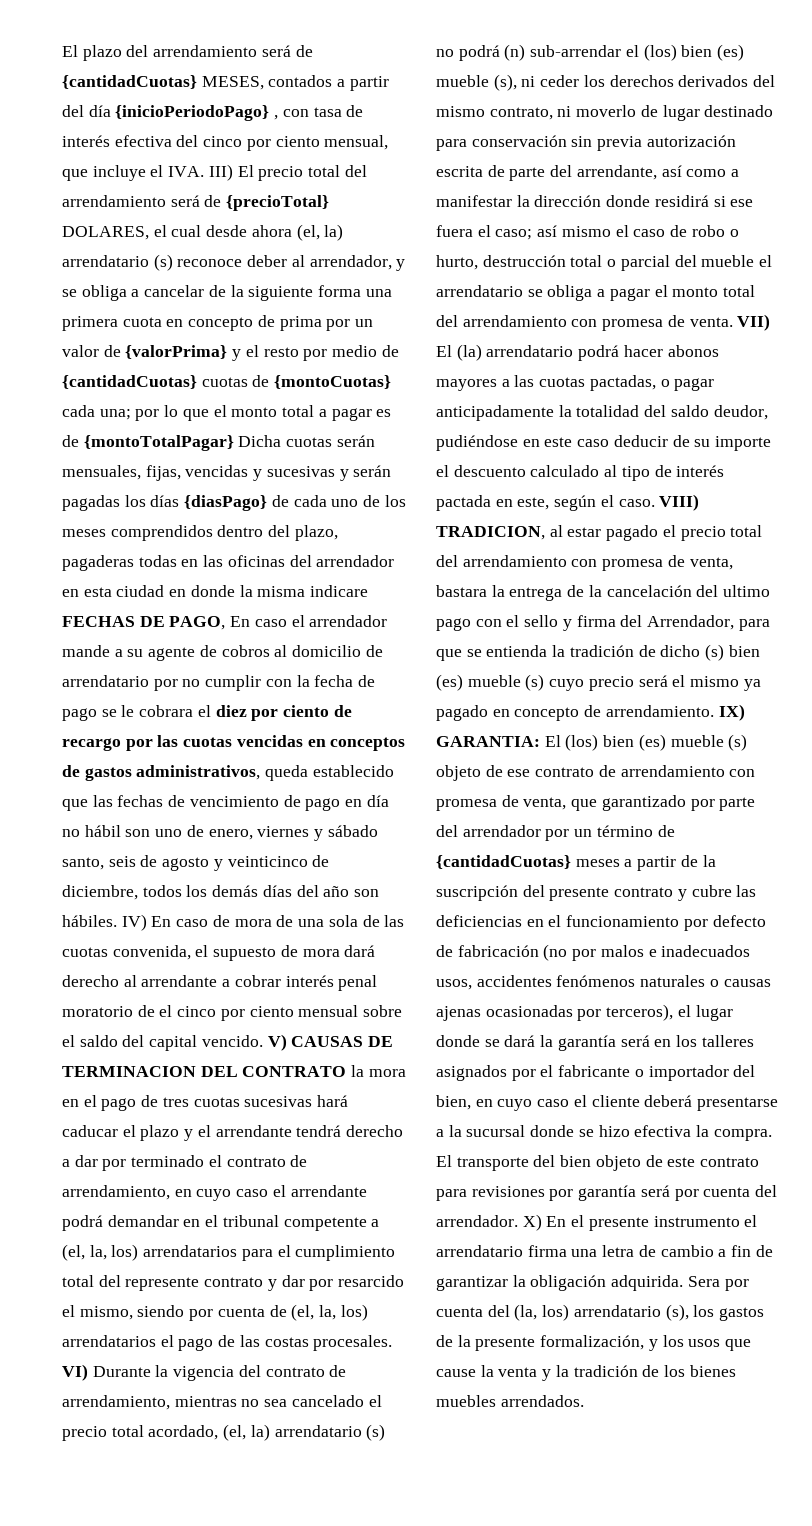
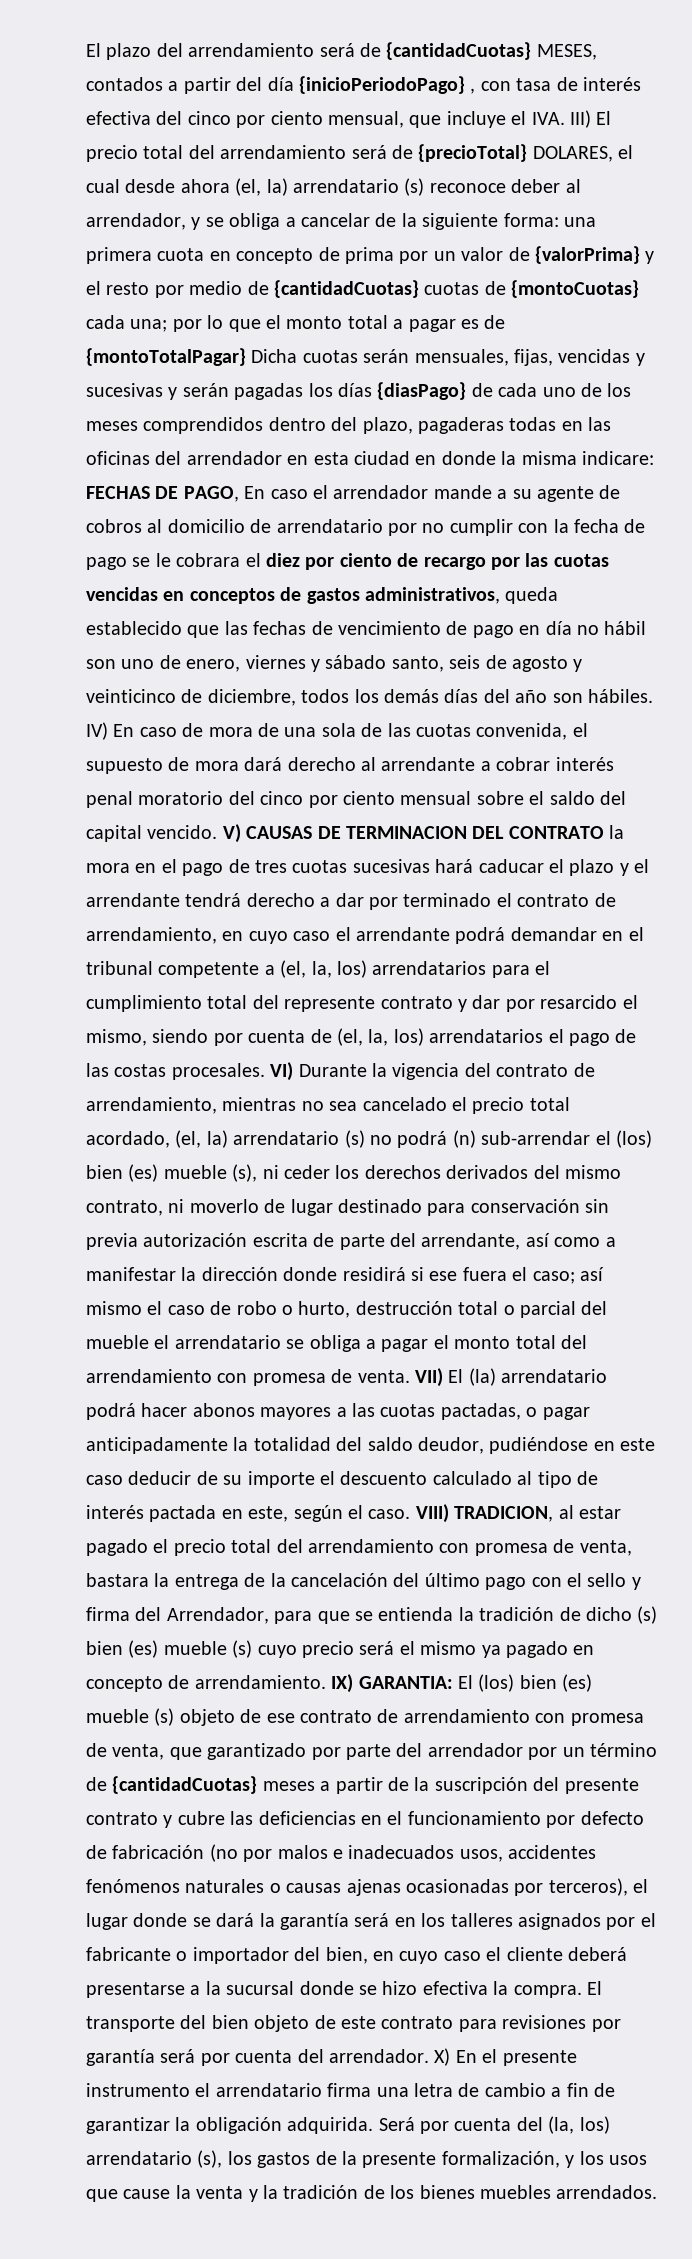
[318,285,362,297] forma -> [503,213,559,227] forma:
[310,585,369,597] indicare -> [581,451,654,465] indicare:
[137,1005,173,1017] de el -> [228,791,255,805] del
[723,585,771,597] ultimo -> [424,1573,480,1587] último
[687,1276,720,1287] Sera -> [378,2117,415,2131] Será

